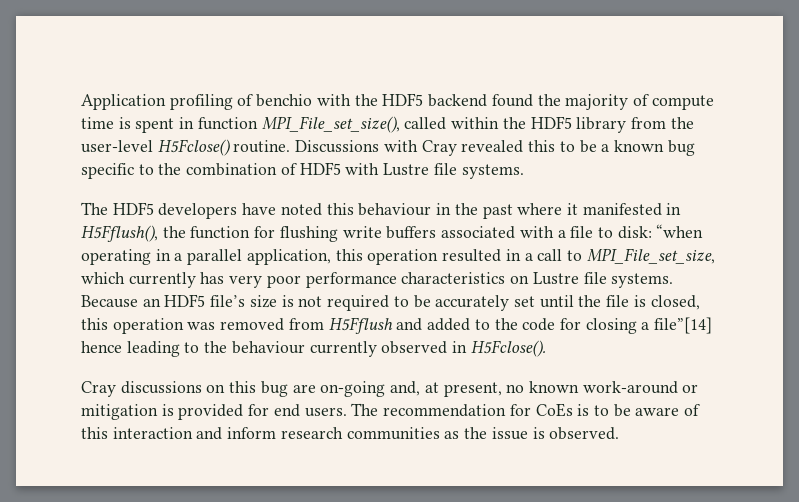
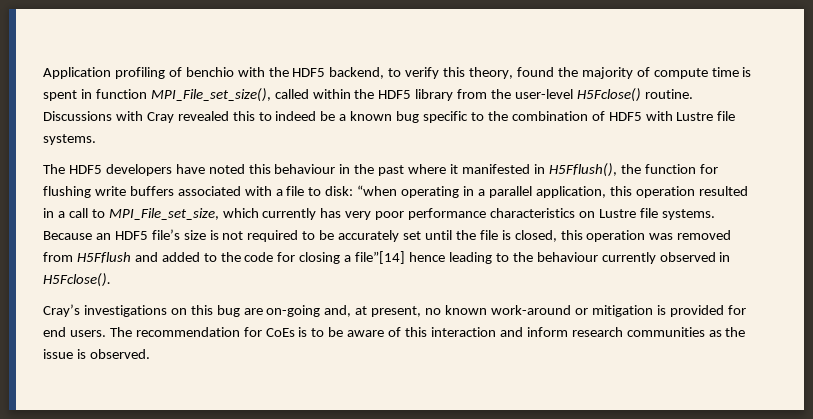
[428,94,488,107] backend -> [329,67,514,79] backend, to verify this theory,
(575, 146) none -> [275,111,317,121] indeed
[81,381,202,397] Cray discussions -> [43,304,167,317] Cray’s investigations

